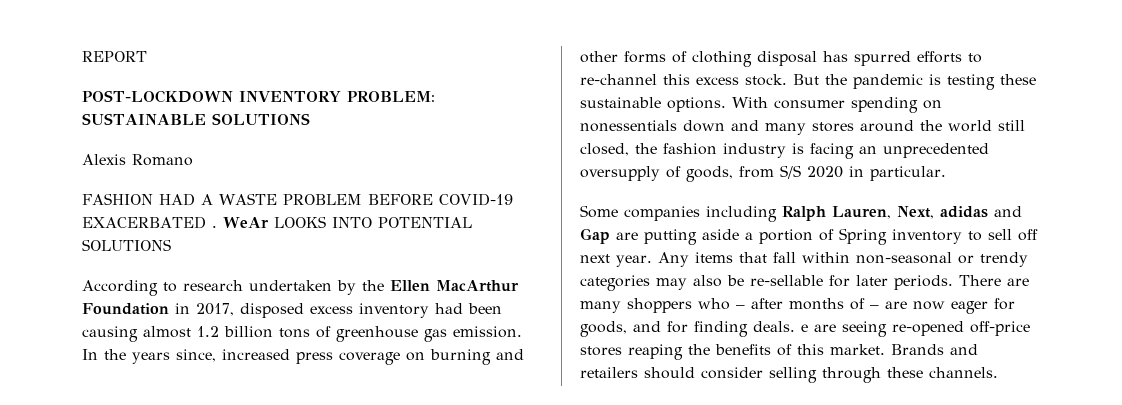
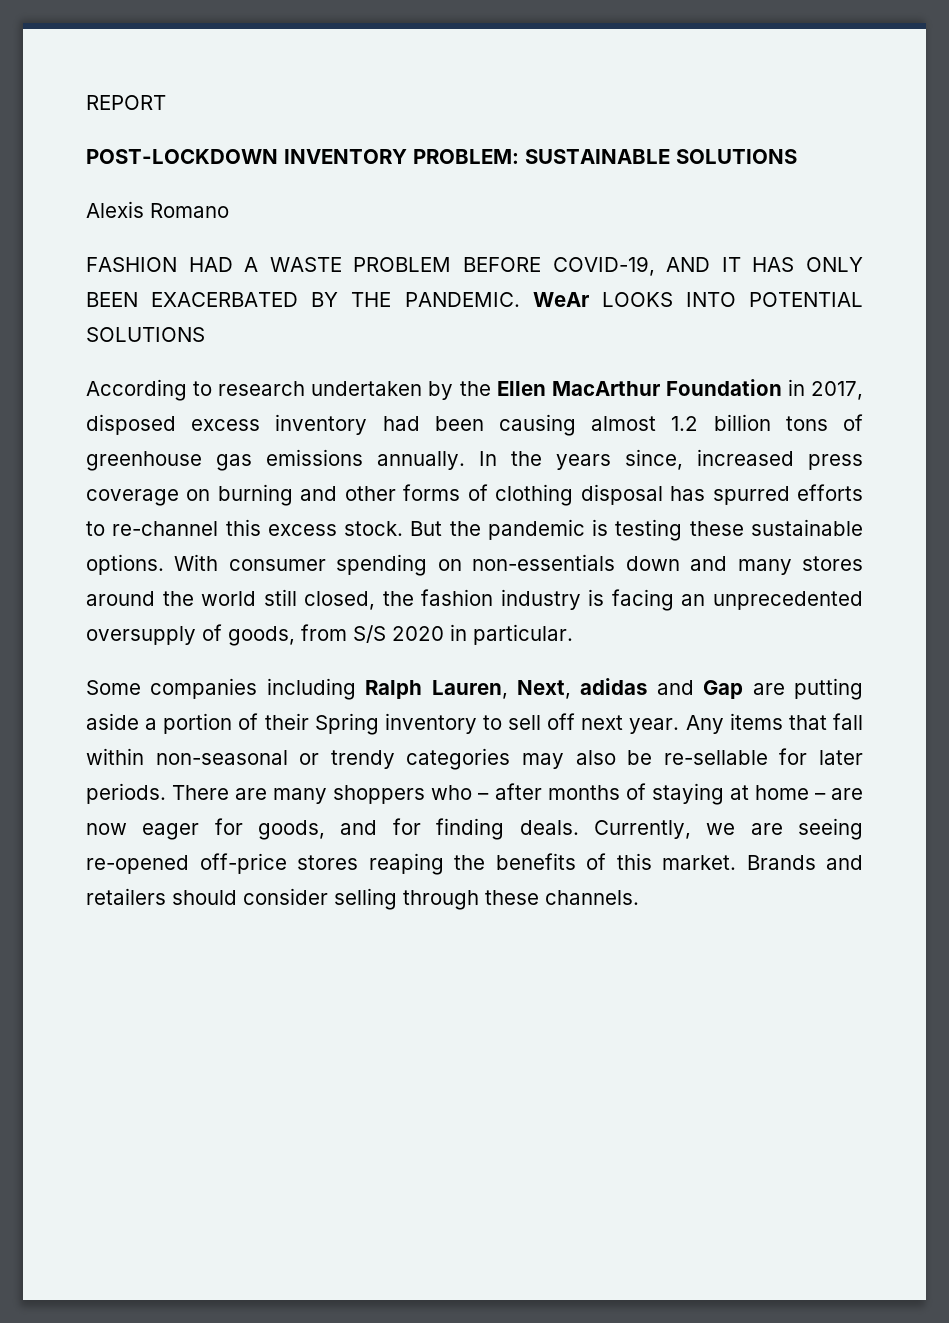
[438,193,513,206] [82,216,217,229] COVID-19 EXACERBATED . -> [552,256,864,276] [86,292,520,307] COVID-19, AND IT HAS ONLY BEEN EXACERBATED BY THE PANDEMIC.
[453,326,522,338] emission. -> [266,449,465,470] emissions annually.
[580,120,677,132] nonessentials -> [472,554,616,571] non-essentials
(834, 235) none -> [264,713,309,730] their
(865, 304) none -> [651,783,809,805] staying at home
[801,324,808,332] e -> [593,820,736,839] Currently, we

